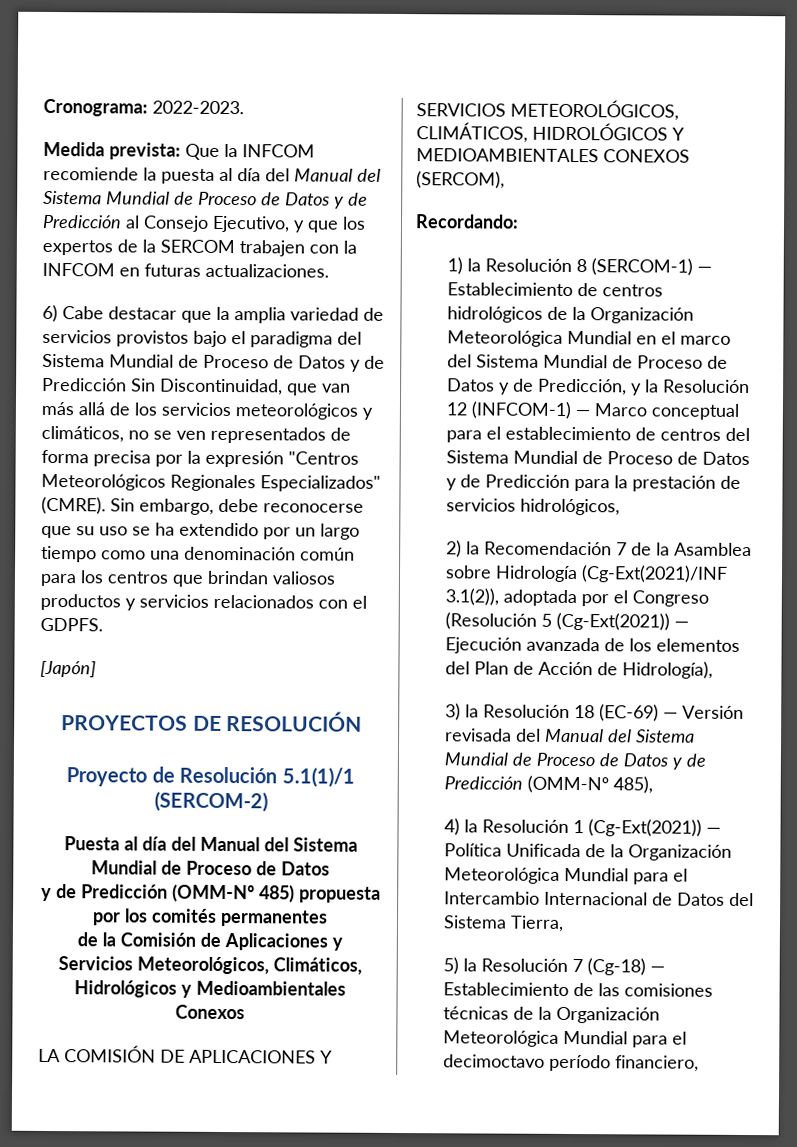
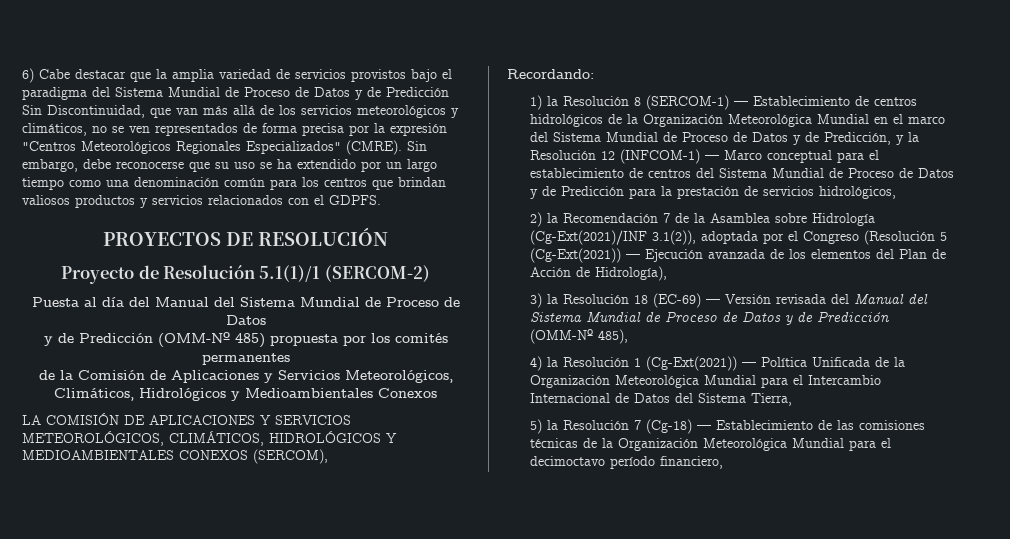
[43,98,244,117] [43,141,315,160] [43,166,381,184] [43,190,368,209] [42,214,366,233] [42,239,357,257] [42,262,329,278] Cronograma: 2022-2023. // Medida prevista: Que la INFCOM recomiende la puesta al día del Manual del Sistema Mundial de Proceso de Datos y de Predicción al Consejo Ejecutivo, y que los expertos de la SERCOM trabajen con la INFCOM en futuras actualizaciones. // -> (22, 75) none
[40,660,96,678] // [Japón] -> (381, 200) none

